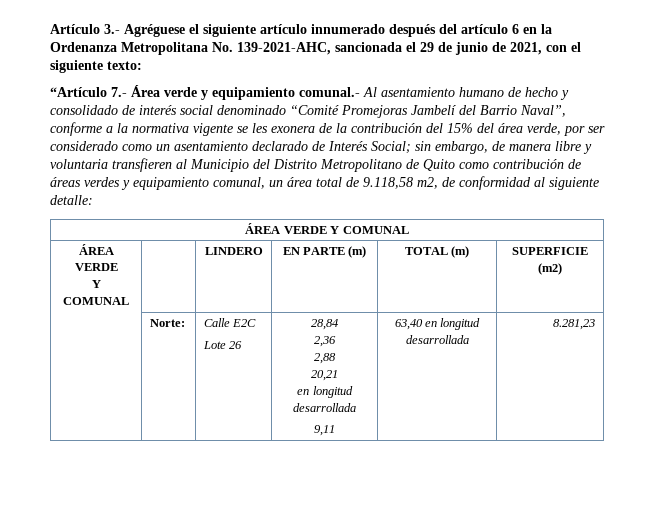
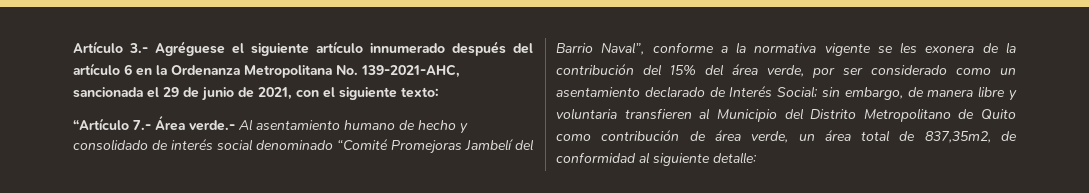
[164,87,360,100] verde y equipamiento comunal.- -> [189,120,235,131] verde.-
[50,177,265,190] áreas verdes y equipamiento comunal, -> [714,129,789,143] área verde,
[363,177,438,189] 9.118,58 m2, -> [924,131,991,143] 837,35m2,
[245,223,409,234] [78,244,114,255] [74,263,118,271] [91,280,101,288] [63,297,129,305] [204,247,263,255] [282,246,367,258] [404,246,470,258] [512,247,588,255] [538,263,562,275] [149,319,185,327] [203,318,257,327] [202,341,243,349] [311,319,338,330] [314,336,336,347] [314,353,336,364] [311,370,338,381] [297,386,353,398] [293,403,356,412] [314,425,335,436] [394,318,481,330] [405,335,469,344] [553,319,596,330] // ÁREA VERDE Y COMUNAL // ÁREA VERDE // Y COMUNAL | | LINDERO | EN PARTE (m) | TOTAL (m) | SUPERFICIE (m2) // | Norte: | Calle E2C // Lote 26 | 28,84 // 2,36 // 2,88 // 20,21 // en longitud desarrollada // 9,11 | 63,40 en longitud desarrollada | 8.281,23 -> (757, 158) none

